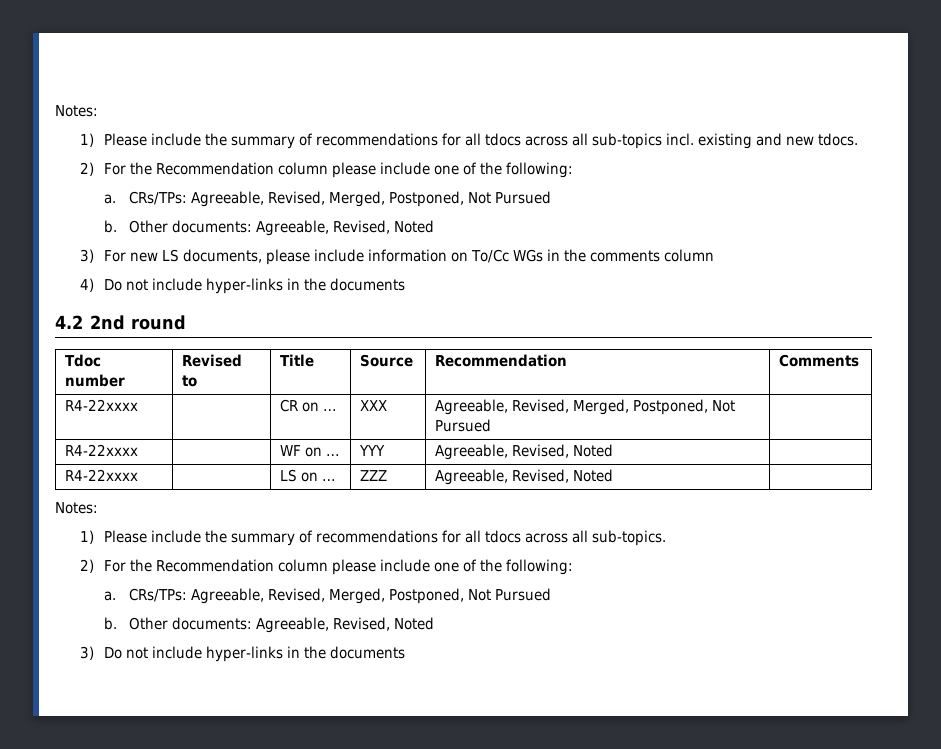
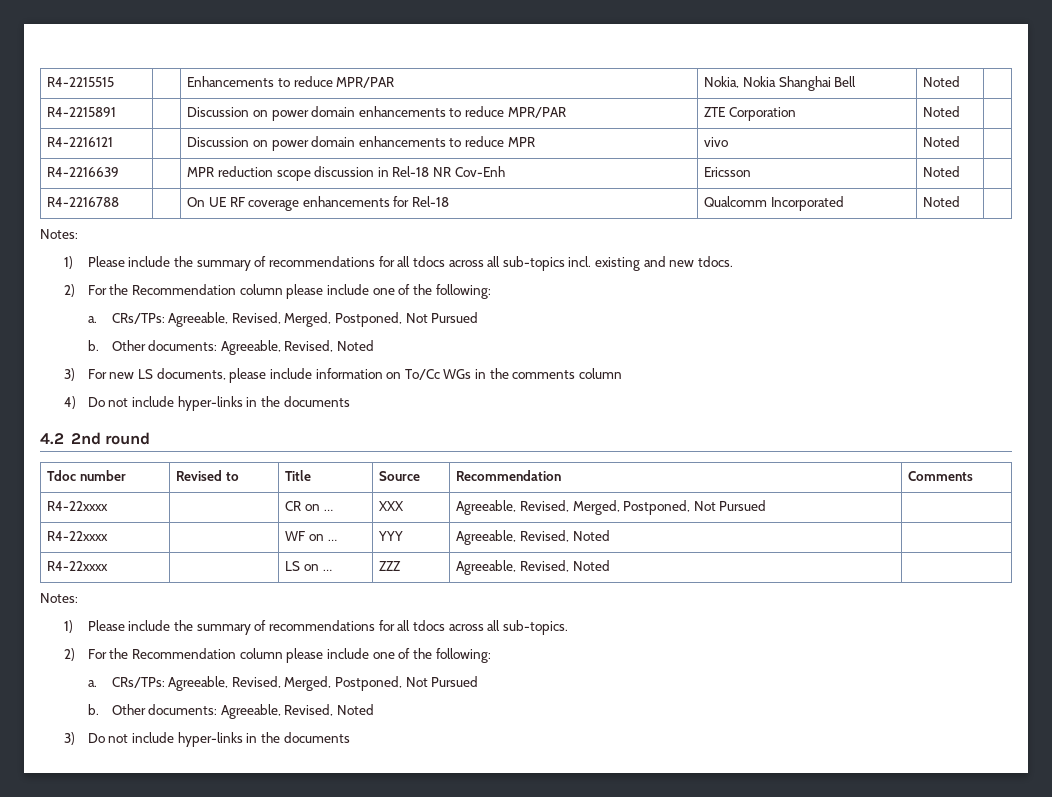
(55, 111) none -> [47,77,115,87] [187,76,395,88] [704,76,857,91] [923,76,961,87] [47,107,117,117] [187,106,566,121] [704,107,796,121] [923,106,961,117] [47,137,114,147] [187,136,535,151] [704,137,729,147] [923,136,961,147] [47,167,120,177] [187,166,505,181] [704,167,752,177] [923,166,961,177] [47,197,120,207] [187,196,450,211] [704,196,844,211] [923,196,961,207] R4-2215515 | | Enhancements to reduce MPR/PAR | Nokia, Nokia Shanghai Bell | Noted | // R4-2215891 | | Discussion on power domain enhancements to reduce MPR/PAR | ZTE Corporation | Noted | // R4-2216121 | | Discussion on power domain enhancements to reduce MPR | vivo | Noted | // R4-2216639 | | MPR reduction scope discussion in Rel-18 NR Cov-Enh | Ericsson | Noted | // R4-2216788 | | On UE RF coverage enhancements for Rel-18 | Qualcomm Incorporated | Noted | //

